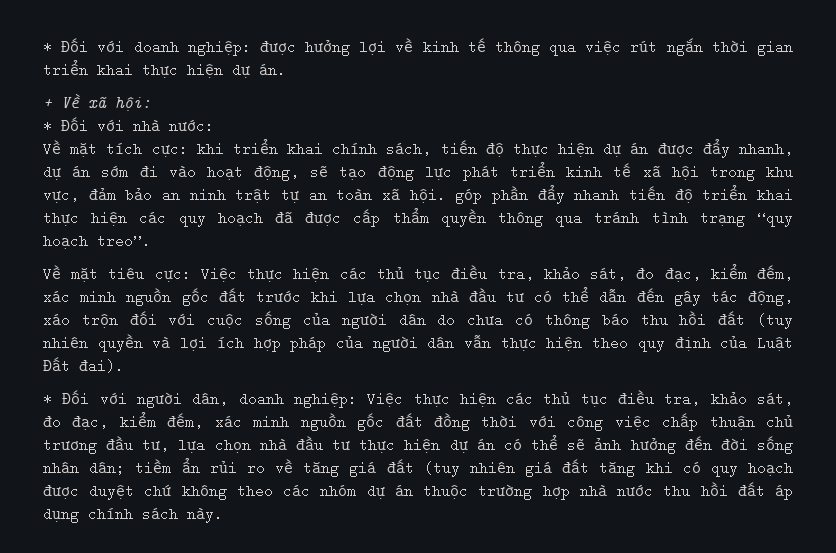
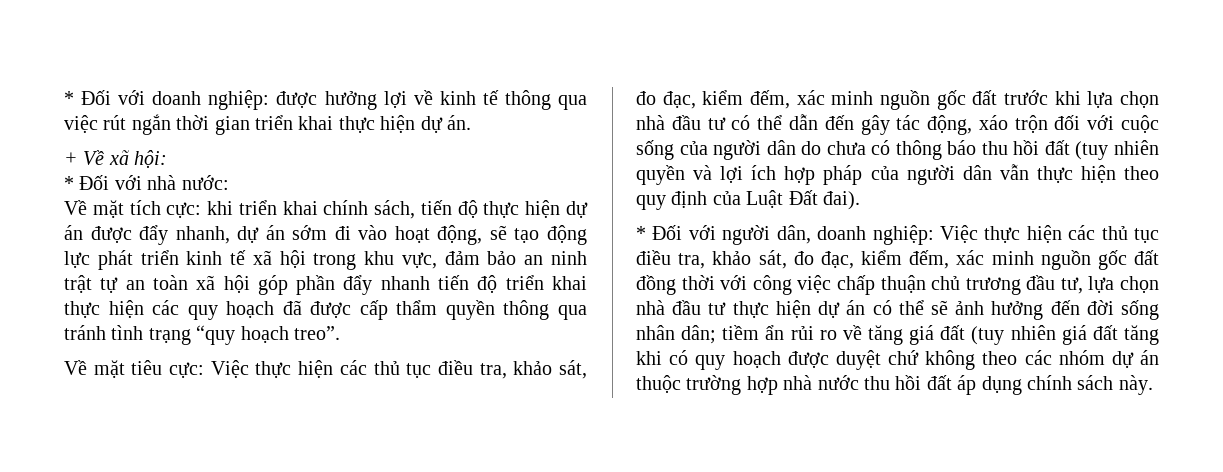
[409,188,446,203] hội. -> [223,275,250,293] hội

